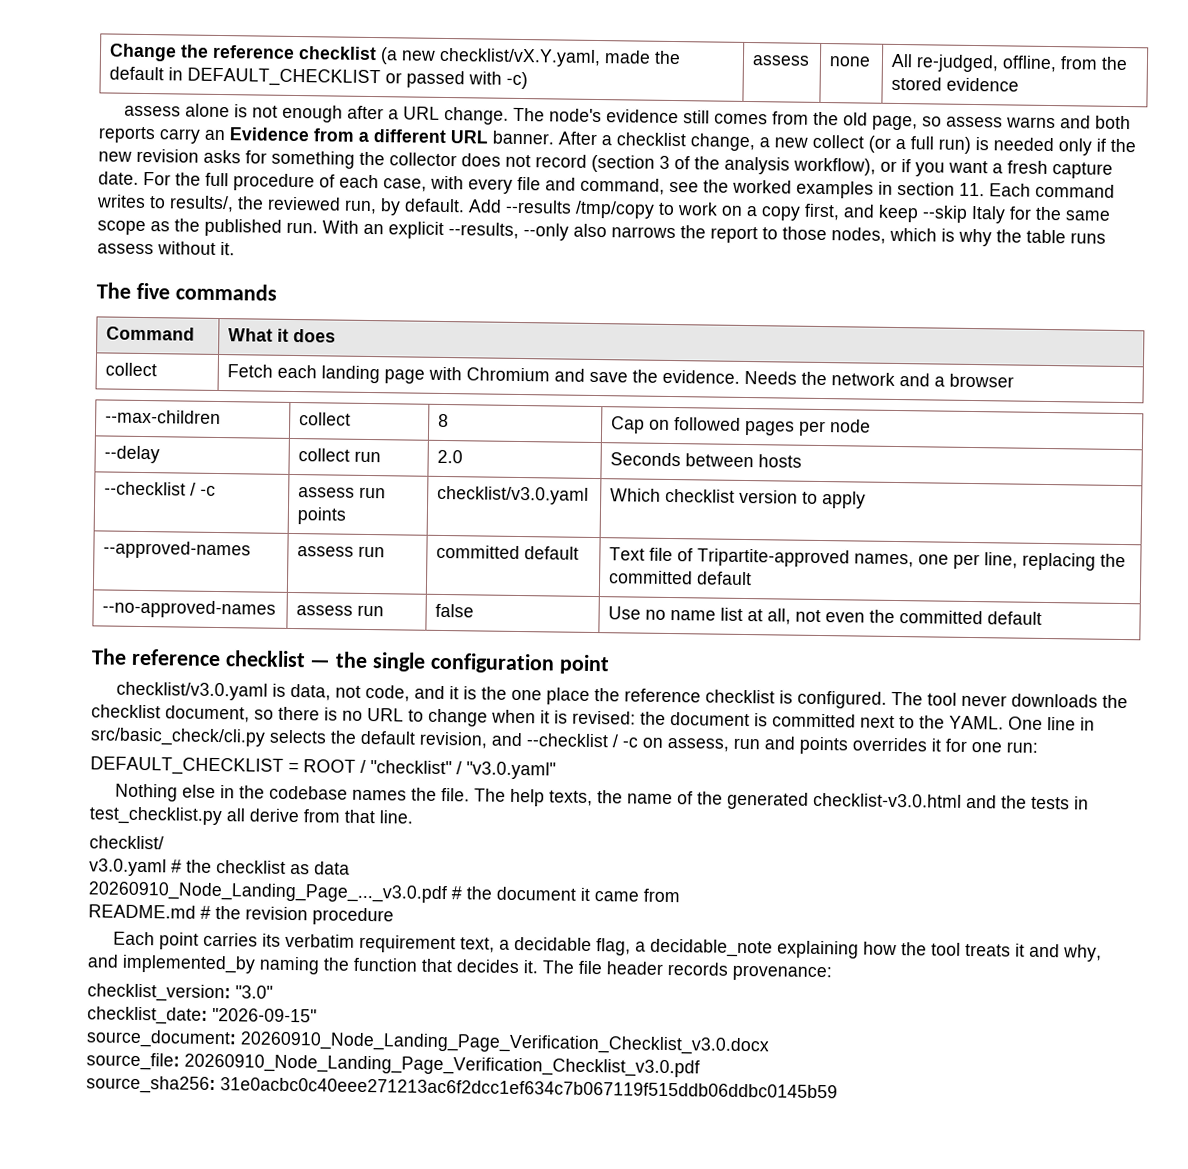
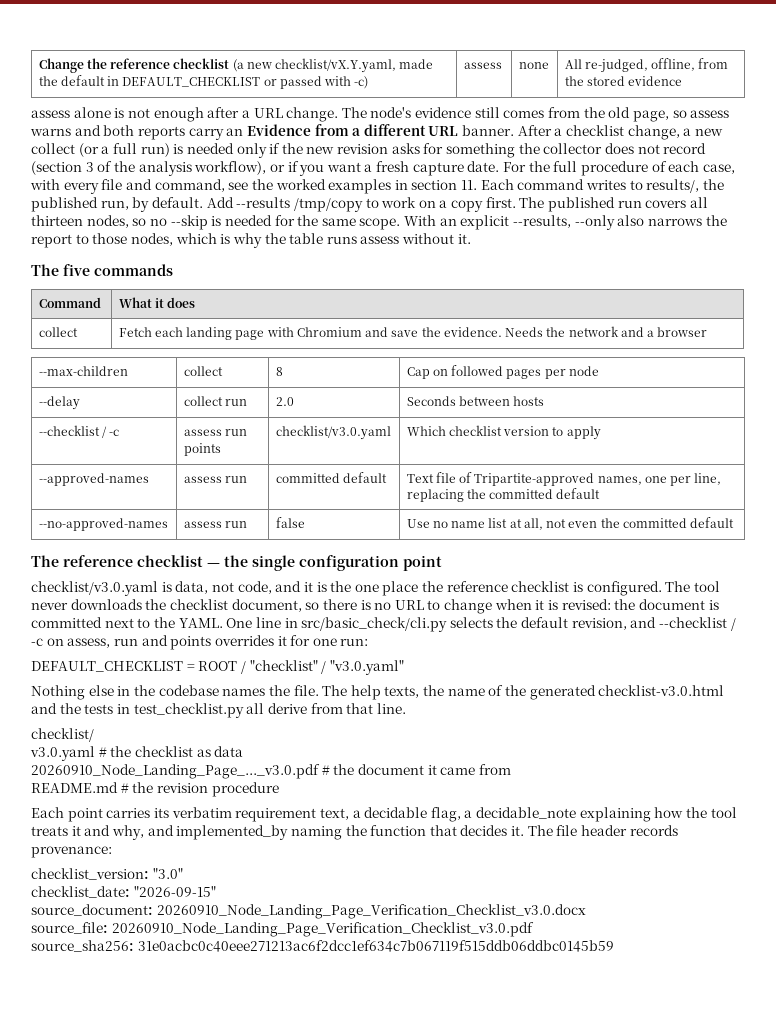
[267,196,341,211] reviewed -> [31,197,98,212] published
[804,203,1111,224] [97,218,318,237] first, and keep --skip Italy for the same scope as the published run. -> [485,197,708,212] [31,215,401,230] first. The published run covers all thirteen nodes, so no --skip is needed for the same scope.

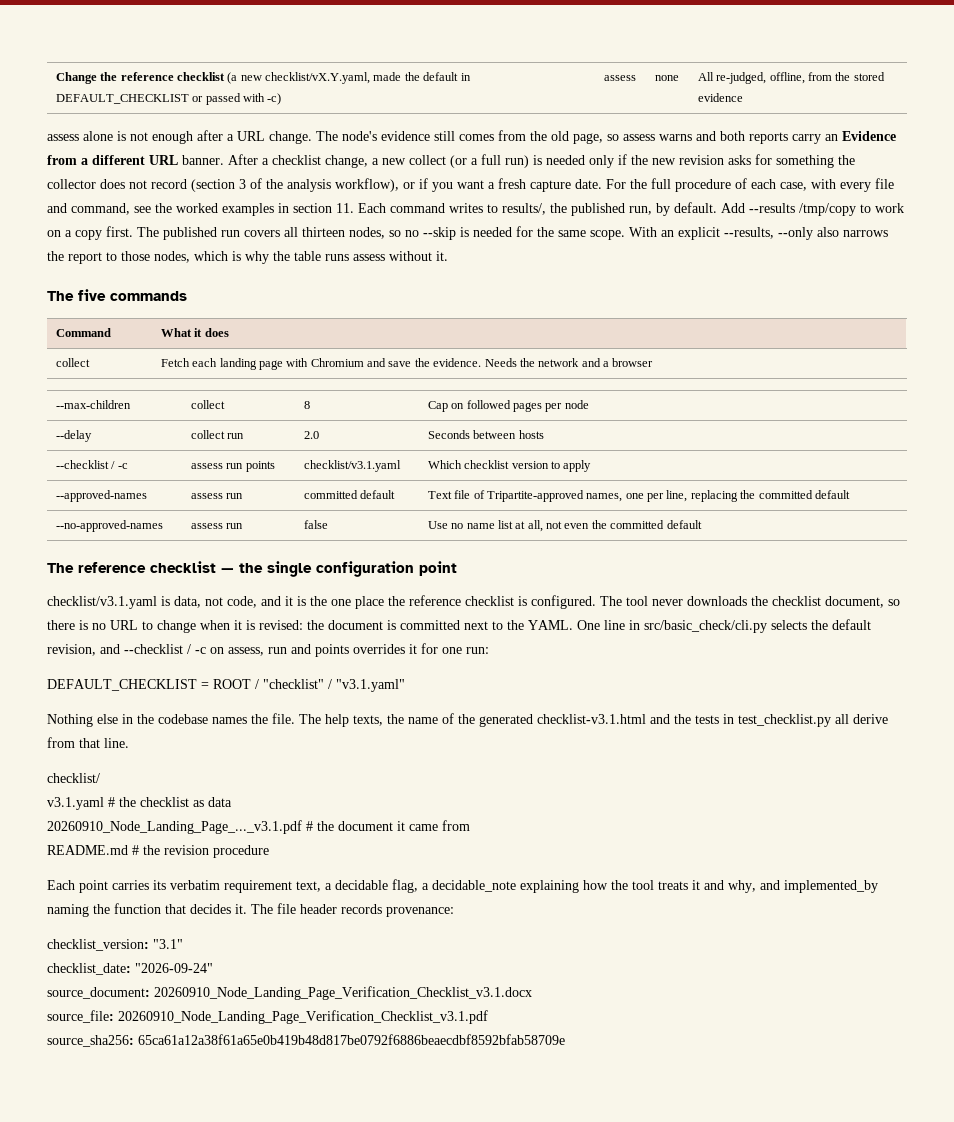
[275,425,391,440] checklist/v3.0.yaml -> [303,460,401,472] checklist/v3.1.yaml
[31,581,158,596] checklist/v3.0.yaml -> [47,596,157,609] checklist/v3.1.yaml
[329,660,404,675] "v3.0.yaml" -> [336,679,405,692] "v3.1.yaml"
[598,685,725,696] checklist-v3.0.html -> [537,714,646,724] checklist-v3.1.html
[30,746,95,761] v3.0.yaml -> [47,797,104,810] v3.1.yaml
[31,764,320,779] 20260910_Node_Landing_Page_..._v3.0.pdf -> [47,820,302,834] 20260910_Node_Landing_Page_..._v3.1.pdf
[152,868,183,879] "3.0" -> [153,939,183,949] "3.1"
[133,886,216,897] "2026-09-15" -> [135,963,213,973] "2026-09-24"
[156,904,586,919] 20260910_Node_Landing_Page_Verification_Checklist_v3.0.docx -> [154,986,532,1000] 20260910_Node_Landing_Page_Verification_Checklist_v3.1.docx
[111,922,534,937] 20260910_Node_Landing_Page_Verification_Checklist_v3.0.pdf -> [118,1010,488,1024] 20260910_Node_Landing_Page_Verification_Checklist_v3.1.pdf
[137,940,614,952] 31e0acbc0c40eee271213ac6f2dcc1ef634c7b067119f515ddb06ddbc0145b59 -> [138,1034,565,1045] 65ca61a12a38f61a65e0b419b48d817be0792f6886beaecdbf8592bfab58709e

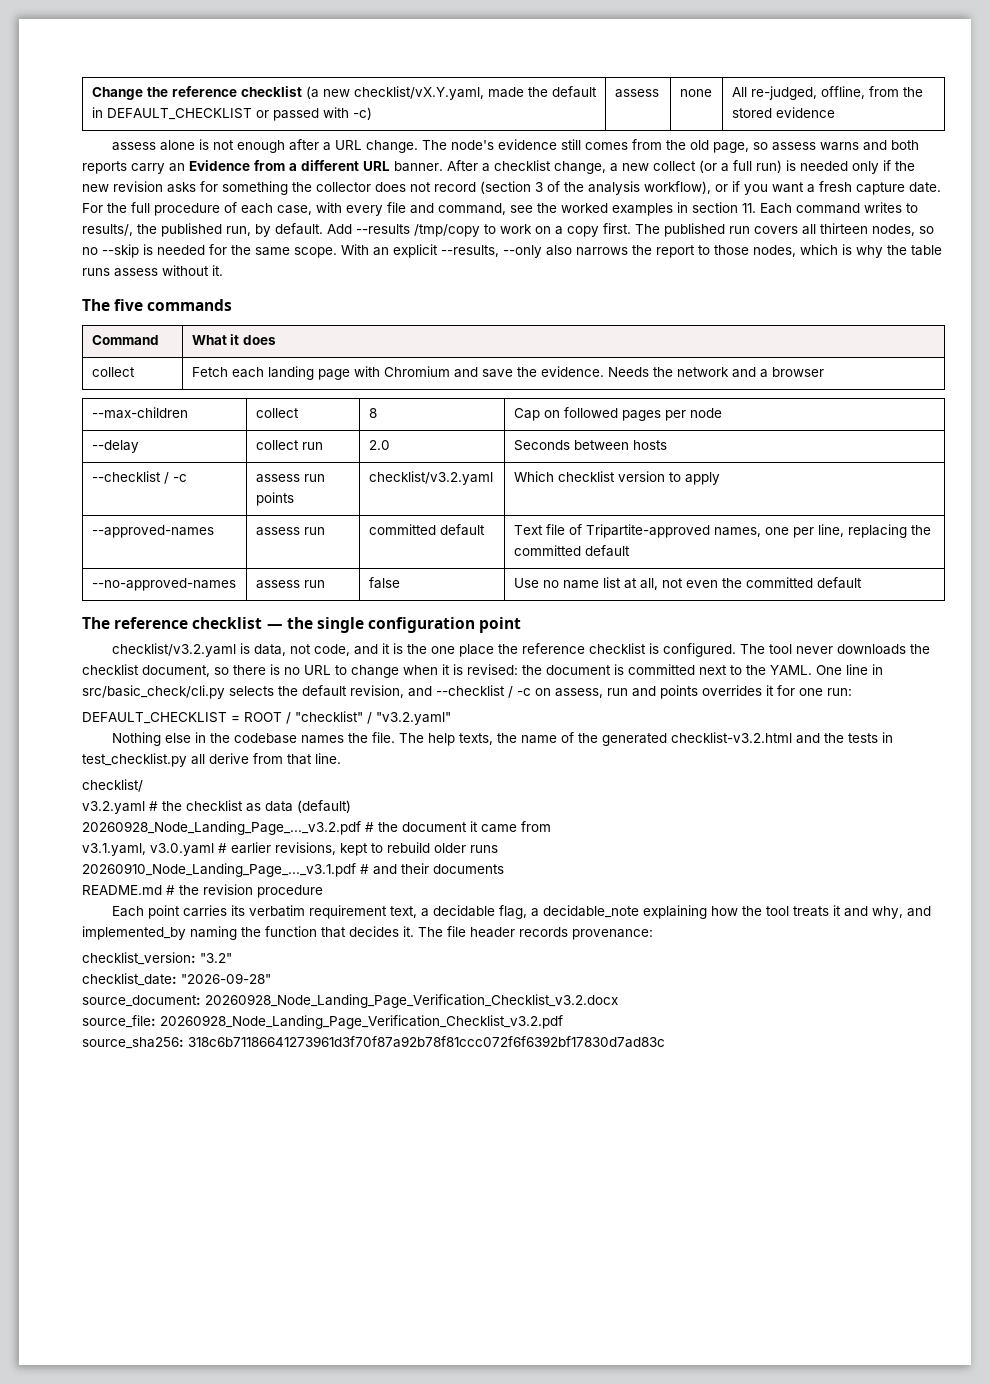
[303,460,401,472] checklist/v3.1.yaml -> [368,471,493,485] checklist/v3.2.yaml
[47,596,157,609] checklist/v3.1.yaml -> [111,643,236,657] checklist/v3.2.yaml
[336,679,405,692] "v3.1.yaml" -> [376,712,451,725] "v3.2.yaml"
[537,714,646,724] checklist-v3.1.html -> [670,732,792,743] checklist-v3.2.html
[47,797,104,810] v3.1.yaml -> [82,801,145,814] v3.2.yaml
[47,820,302,834] // 20260910_Node_Landing_Page_..._v3.1.pdf -> [297,800,351,813] [82,821,361,835] (default) // 20260928_Node_Landing_Page_..._v3.2.pdf
(470, 825) none -> [82,842,498,856] [82,863,504,877] // v3.1.yaml, v3.0.yaml # earlier revisions, kept to rebuild older runs // 20260910_Node_Landing_Page_..._v3.1.pdf # and their documents
[153,939,183,949] "3.1" -> [200,953,232,963] "3.2"
[135,963,213,973] "2026-09-24" -> [181,973,271,984] "2026-09-28"
[154,986,532,1000] 20260910_Node_Landing_Page_Verification_Checklist_v3.1.docx -> [205,994,618,1008] 20260928_Node_Landing_Page_Verification_Checklist_v3.2.docx
[118,1010,488,1024] 20260910_Node_Landing_Page_Verification_Checklist_v3.1.pdf -> [160,1015,563,1029] 20260928_Node_Landing_Page_Verification_Checklist_v3.2.pdf
[138,1034,565,1045] 65ca61a12a38f61a65e0b419b48d817be0792f6886beaecdbf8592bfab58709e -> [188,1036,665,1048] 318c6b71186641273961d3f70f87a92b78f81ccc072f6f6392bf17830d7ad83c

